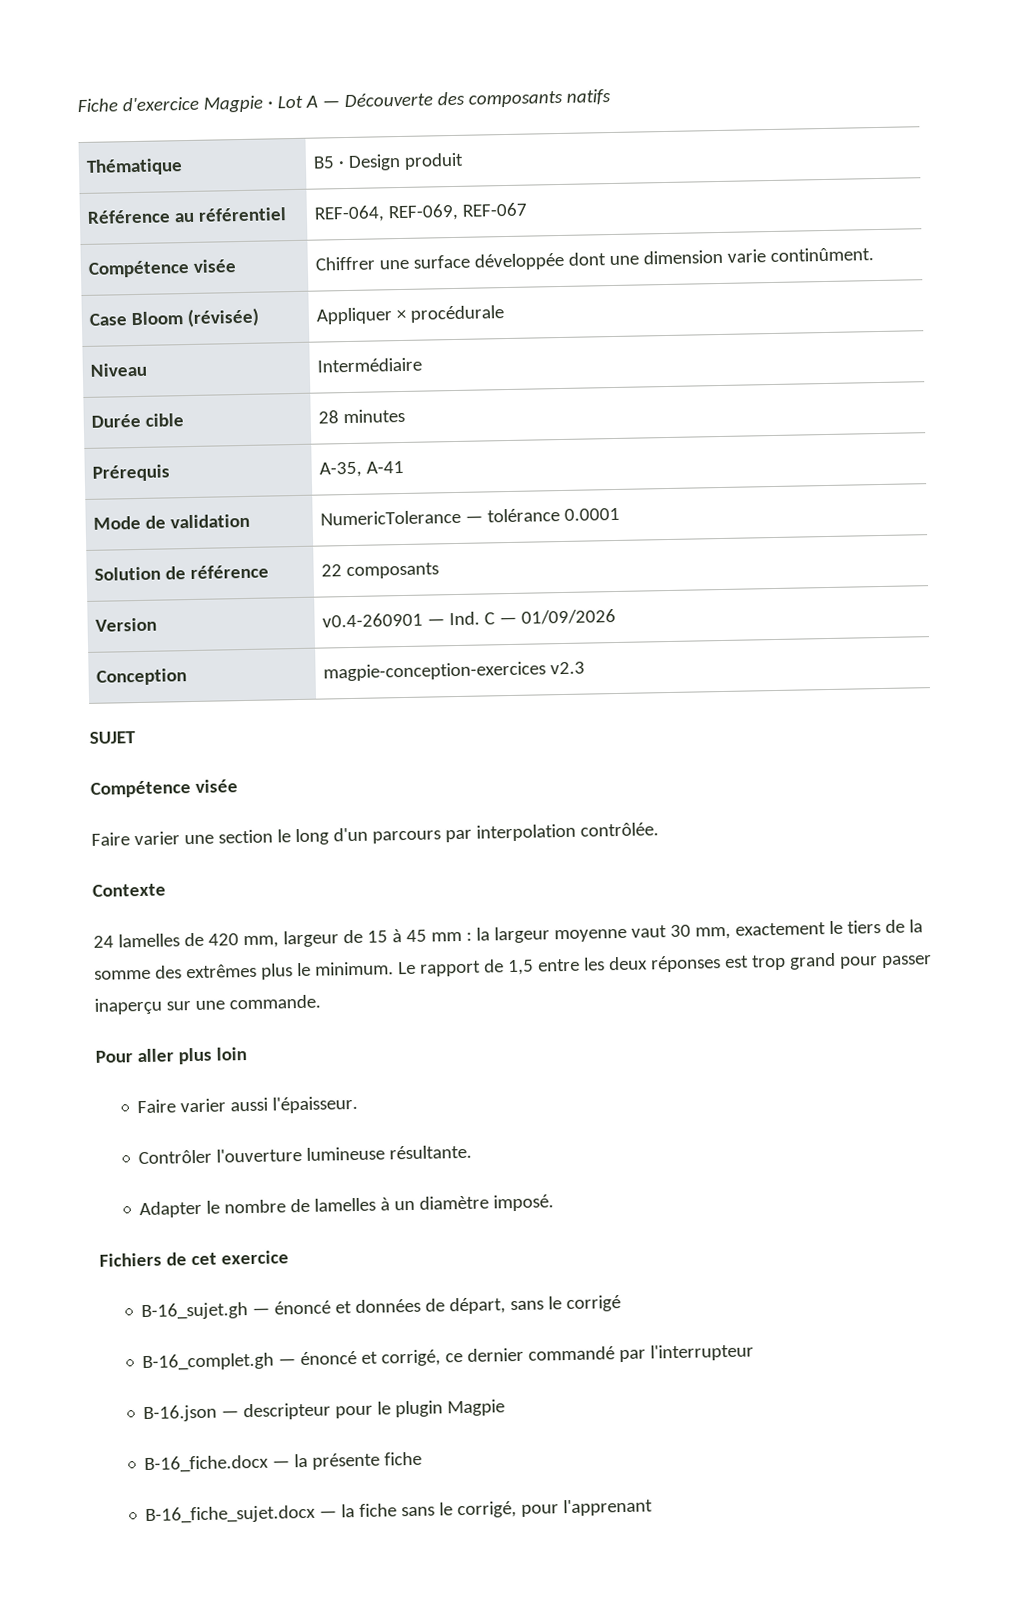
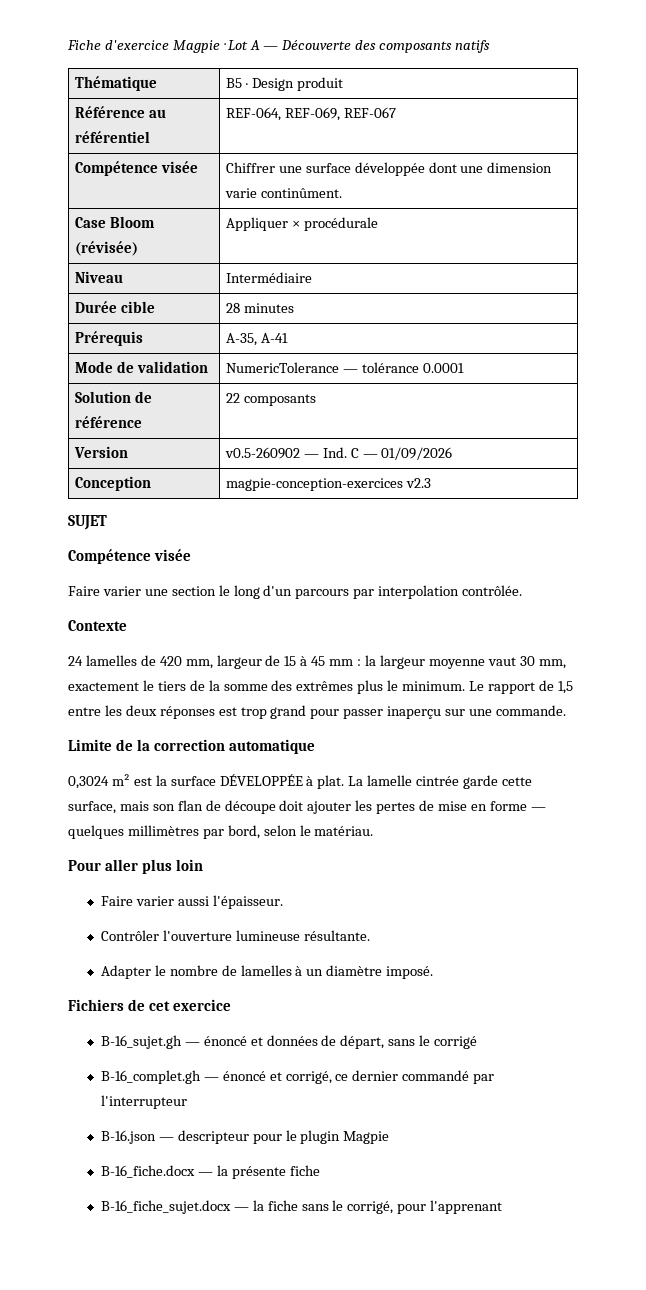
[322,612,424,628] v0.4-260901 -> [224,447,300,459] v0.5-260902
(321, 1002) none -> [68,739,315,754] [68,774,532,789] [68,800,546,814] [68,825,374,839] // Limite de la correction automatique // 0,3024 m² est la surface DÉVELOPPÉE à plat. La lamelle cintrée garde cette surface, mais son flan de découpe doit ajouter les pertes de mise en forme — quelques millimètres par bord, selon le matériau.

